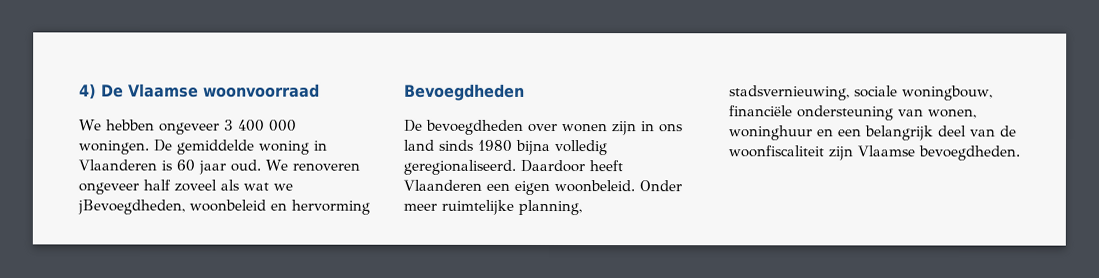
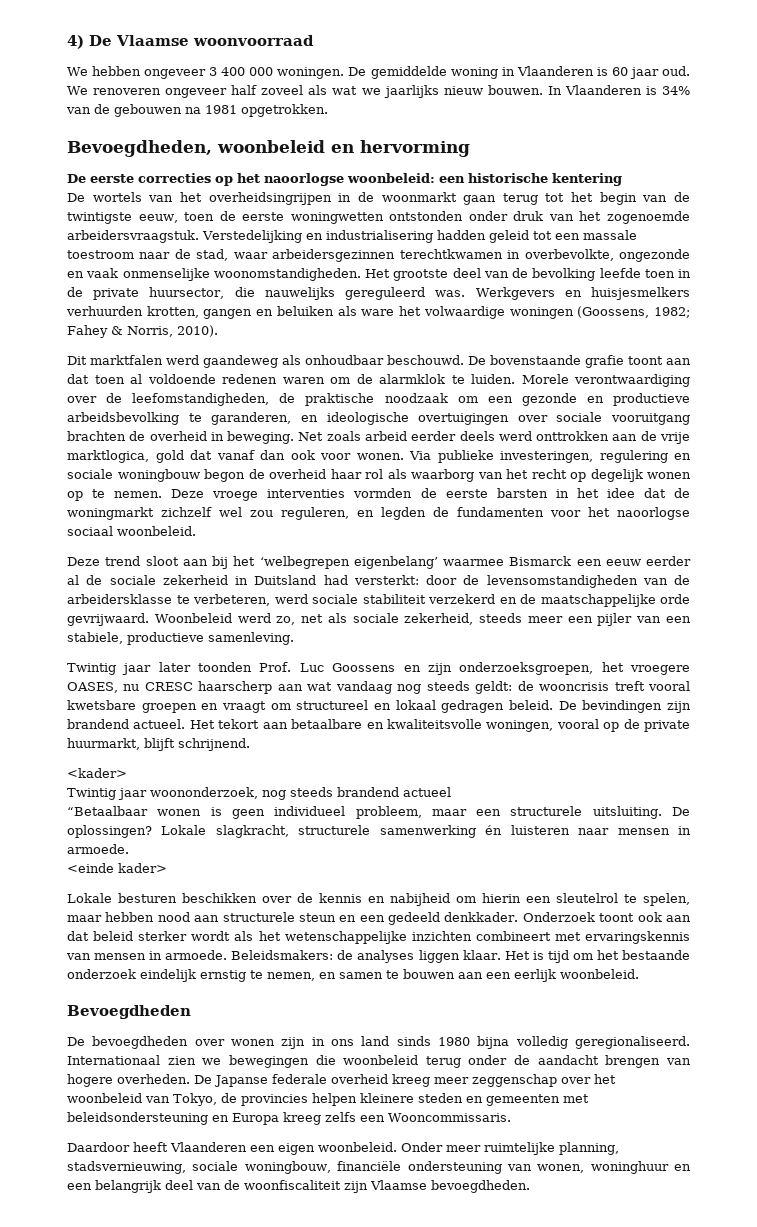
[77,199,370,215] jBevoegdheden, woonbeleid en hervorming -> [383,85,690,98] [66,104,328,117] [67,140,470,157] [67,173,622,186] [67,192,690,205] [67,211,690,224] [67,230,637,243] [67,249,691,262] [67,268,691,281] [67,287,691,300] [66,306,691,319] [67,325,218,338] [67,355,691,368] [67,374,690,387] [67,393,691,406] [67,412,690,425] [67,431,691,444] [67,450,691,463] [67,469,691,482] [67,488,690,501] [67,507,690,520] [67,526,196,536] [67,556,691,569] [67,575,690,588] [67,594,690,607] [67,613,691,626] [67,632,294,645] [67,662,691,675] [67,681,690,694] [67,700,691,713] [67,719,690,732] [67,738,250,751] [67,768,127,778] [67,787,451,800] [67,806,690,819] [67,825,692,838] [67,844,129,854] [67,863,167,873] [67,893,690,906] [67,912,691,925] [67,931,691,944] [66,950,691,963] [67,969,639,982] jaarlijks nieuw bouwen. In Vlaanderen is 34% van de gebouwen na 1981 opgetrokken. // Bevoegdheden, woonbeleid en hervorming // De eerste correcties op het naoorlogse woonbeleid: een historische kentering // De wortels van het overheidsingrijpen in de woonmarkt gaan terug tot het begin van de twintigste eeuw, toen de eerste woningwetten ontstonden onder druk van het zogenoemde arbeidersvraagstuk. Verstedelijking en industrialisering hadden geleid tot een massale toestroom naar de stad, waar arbeidersgezinnen terechtkwamen in overbevolkte, ongezonde en vaak onmenselijke woonomstandigheden. Het grootste deel van de bevolking leefde toen in de private huursector, die nauwelijks gereguleerd was. Werkgevers en huisjesmelkers verhuurden krotten, gangen en beluiken als ware het volwaardige woningen (Goossens, 1982; Fahey & Norris, 2010). // Dit marktfalen werd gaandeweg als onhoudbaar beschouwd. De bovenstaande grafie toont aan dat toen al voldoende redenen waren om de alarmklok te luiden. Morele verontwaardiging over de leefomstandigheden, de praktische noodzaak om een gezonde en productieve arbeidsbevolking te garanderen, en ideologische overtuigingen over sociale vooruitgang brachten de overheid in beweging. Net zoals arbeid eerder deels werd onttrokken aan de vrije marktlogica, gold dat vanaf dan ook voor wonen. Via publieke investeringen, regulering en sociale woningbouw begon de overheid haar rol als waarborg van het recht op degelijk wonen op te nemen. Deze vroege interventies vormden de eerste barsten in het idee dat de woningmarkt zichzelf wel zou reguleren, en legden de fundamenten voor het naoorlogse sociaal woonbeleid. // Deze trend sloot aan bij het ‘welbegrepen eigenbelang’ waarmee Bismarck een eeuw eerder al de sociale zekerheid in Duitsland had versterkt: door de levensomstandigheden van de arbeidersklasse te verbeteren, werd sociale stabiliteit verzekerd en de maatschappelijke orde gevrijwaard. Woonbeleid werd zo, net als sociale zekerheid, steeds meer een pijler van een stabiele, productieve samenleving. // Twintig jaar later toonden Prof. Luc Goossens en zijn onderzoeksgroepen, het vroegere OASES, nu CRESC haarscherp aan wat vandaag nog steeds geldt: de wooncrisis treft vooral kwetsbare groepen en vraagt om structureel en lokaal gedragen beleid. De bevindingen zijn brandend actueel. Het tekort aan betaalbare en kwaliteitsvolle woningen, vooral op de private huurmarkt, blijft schrijnend. // <kader> // Twintig jaar woononderzoek, nog steeds brandend actueel // “Betaalbaar wonen is geen individueel probleem, maar een structurele uitsluiting. De oplossingen? Lokale slagkracht, structurele samenwerking én luisteren naar mensen in armoede. // <einde kader> // Lokale besturen beschikken over de kennis en nabijheid om hierin een sleutelrol te spelen, maar hebben nood aan structurele steun en een gedeeld denkkader. Onderzoek toont ook aan dat beleid sterker wordt als het wetenschappelijke inzichten combineert met ervaringskennis van mensen in armoede. Beleidsmakers: de analyses liggen klaar. Het is tijd om het bestaande onderzoek eindelijk ernstig te nemen, en samen te bouwen aan een eerlijk woonbeleid.
(516, 167) none -> [67,1055,691,1068] [67,1074,616,1087] [67,1093,589,1106] [67,1112,511,1125] Internationaal zien we bewegingen die woonbeleid terug onder de aandacht brengen van hogere overheden. De Japanse federale overheid kreeg meer zeggenschap over het woonbeleid van Tokyo, de provincies helpen kleinere steden en gemeenten met beleidsondersteuning en Europa kreeg zelfs een Wooncommissaris. //

